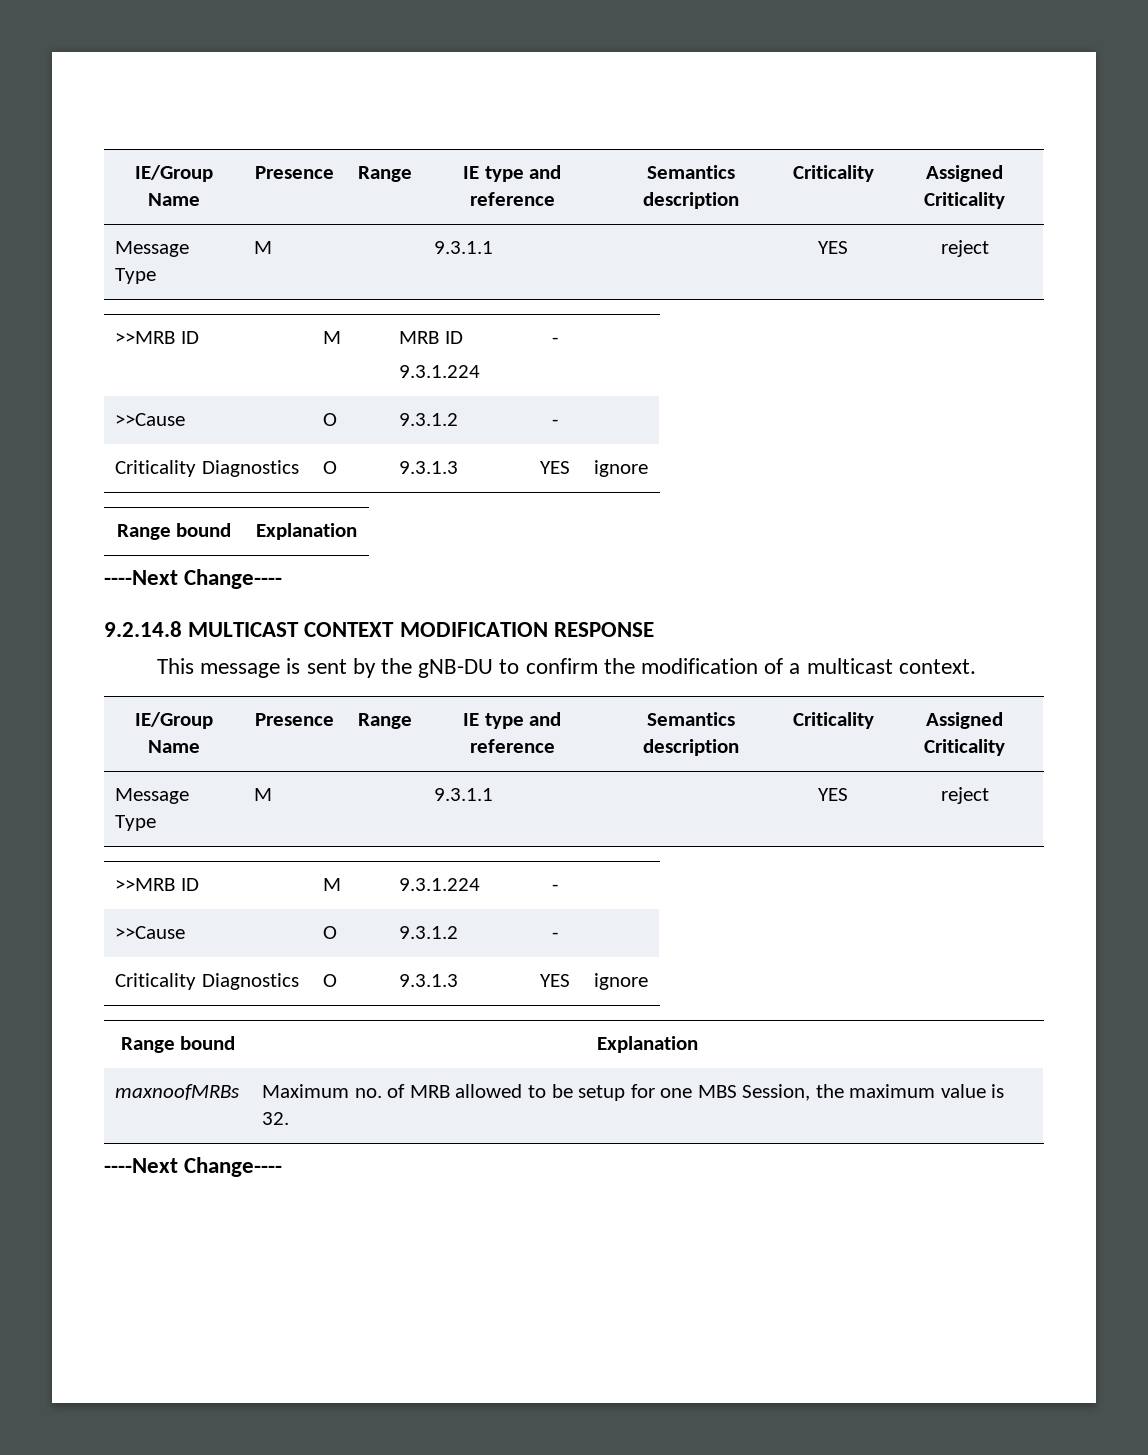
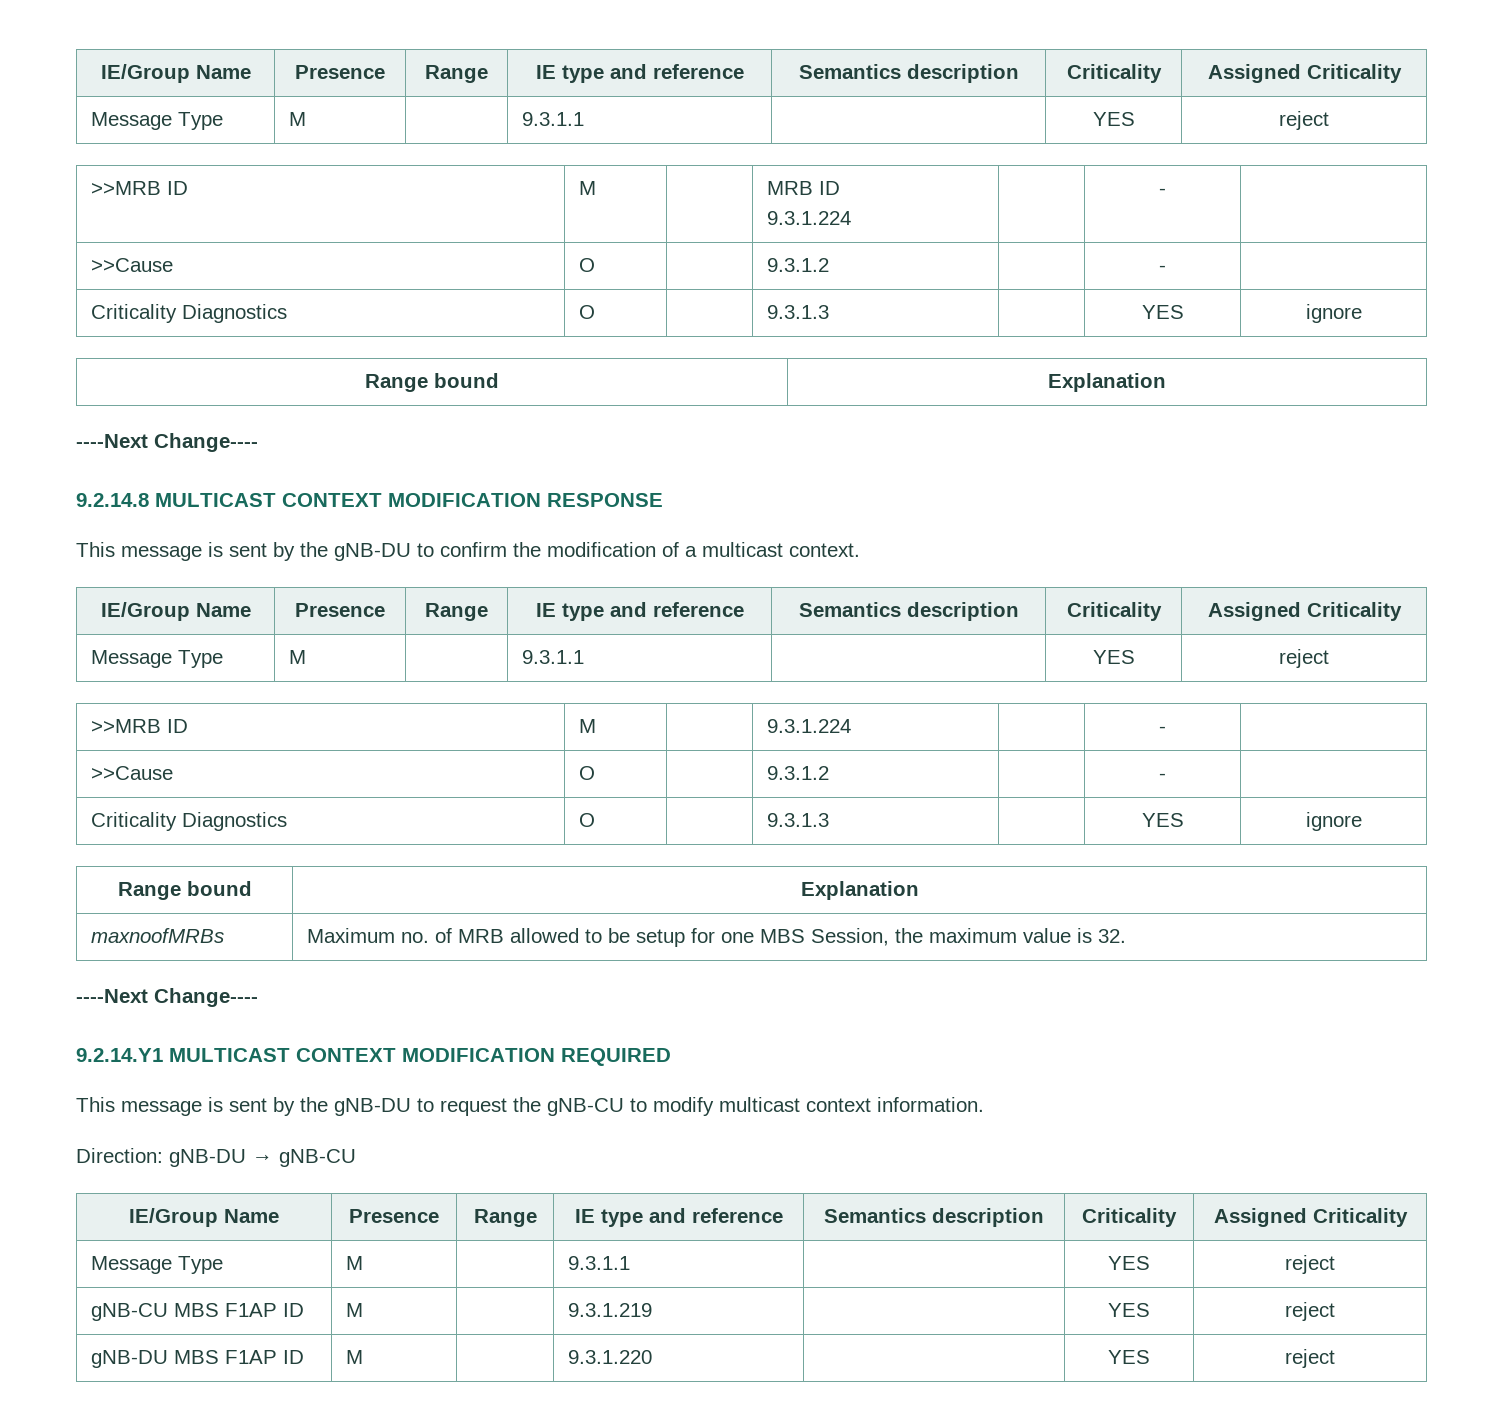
(283, 1167) none -> [76,1048,671,1066] [76,1097,984,1116] [76,1148,356,1167] [129,1208,279,1227] [349,1209,439,1223] [473,1209,537,1227] [574,1208,783,1227] [824,1208,1044,1227] [1082,1208,1177,1227] [1213,1208,1408,1227] [90,1256,223,1274] [345,1256,363,1270] [567,1256,630,1270] [1108,1256,1150,1270] [1285,1255,1335,1274] [90,1303,304,1321] [345,1303,363,1317] [567,1303,652,1317] [1108,1303,1150,1317] [1285,1302,1335,1321] [90,1350,304,1368] [345,1350,363,1364] [567,1350,652,1364] [1108,1350,1150,1364] [1285,1349,1335,1368] // 9.2.14.Y1 MULTICAST CONTEXT MODIFICATION REQUIRED // This message is sent by the gNB-DU to request the gNB-CU to modify multicast context information. // Direction: gNB-DU → gNB-CU // IE/Group Name | Presence | Range | IE type and reference | Semantics description | Criticality | Assigned Criticality // Message Type | M | | 9.3.1.1 | | YES | reject // gNB-CU MBS F1AP ID | M | | 9.3.1.219 | | YES | reject // gNB-DU MBS F1AP ID | M | | 9.3.1.220 | | YES | reject

